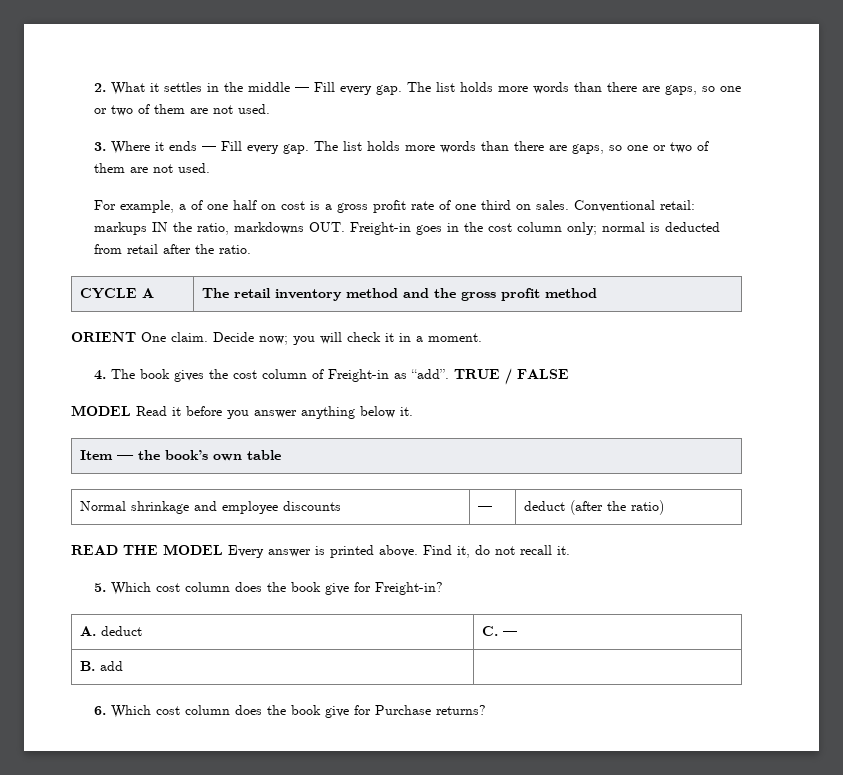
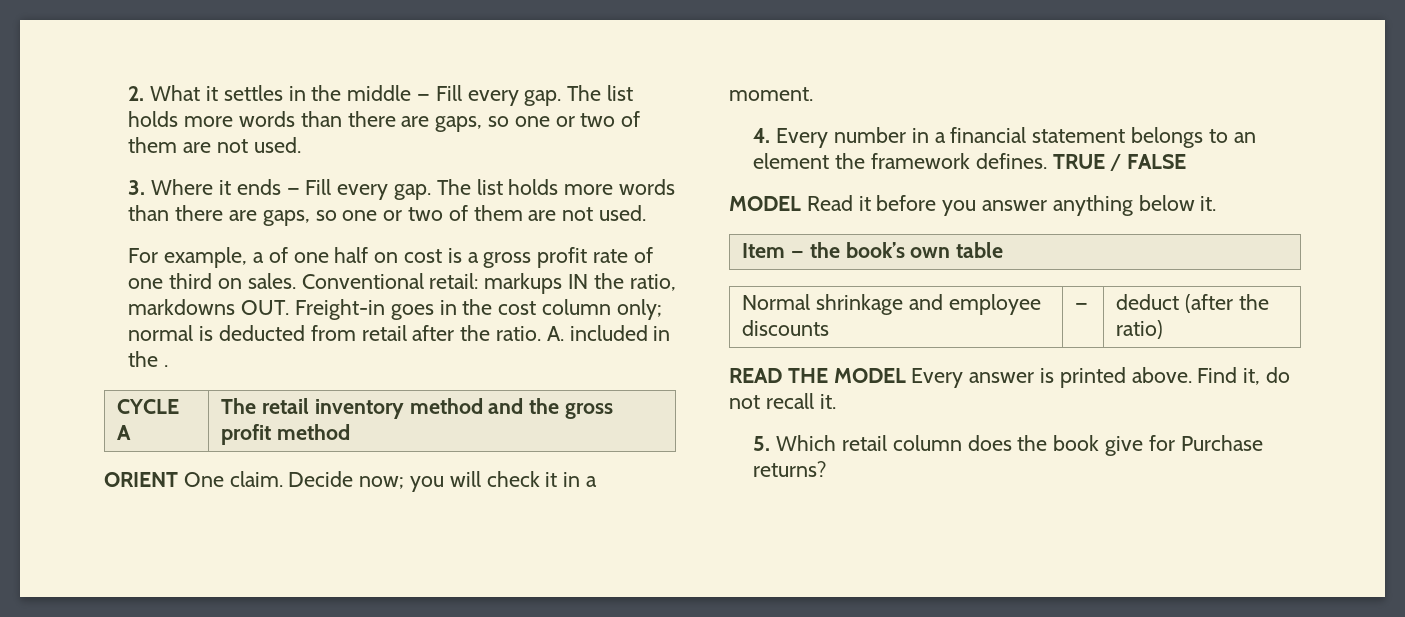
(251, 249) none -> [546,325,671,341] [128,351,169,367] A. included in the .
[110,369,449,382] The book gives the cost column of Freight-in as “add”. -> [776,127,1256,148] [753,153,1047,169] Every number in a financial statement belongs to an element the framework defines.
[155,582,443,595] [79,626,142,636] [481,626,517,636] [79,661,123,671] [93,705,180,718] cost column does the book give for Freight-in? // A. deduct | C. — // B. add | // 6. Which cost -> [842,435,888,451] retail

